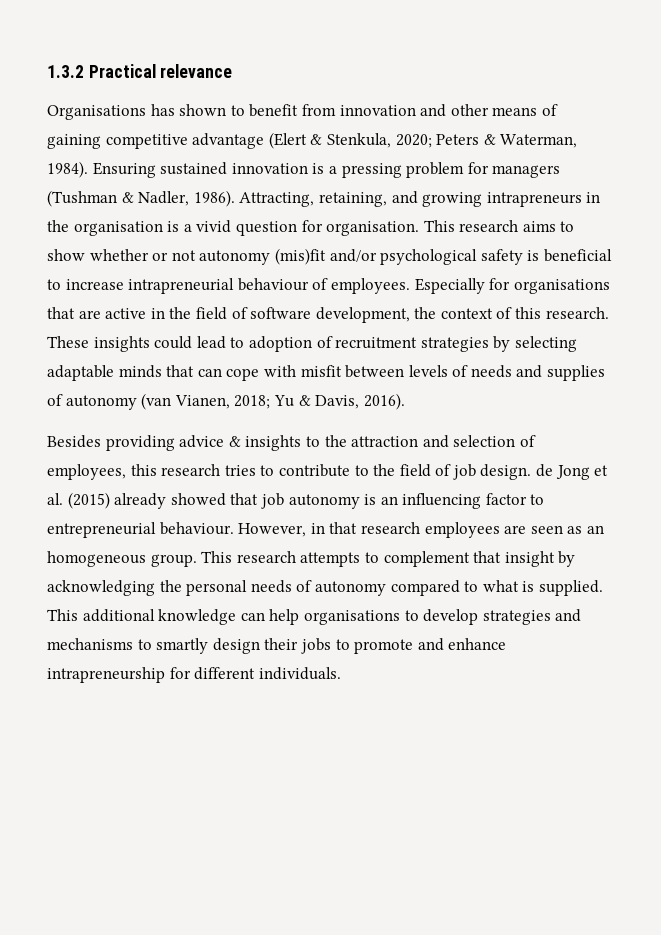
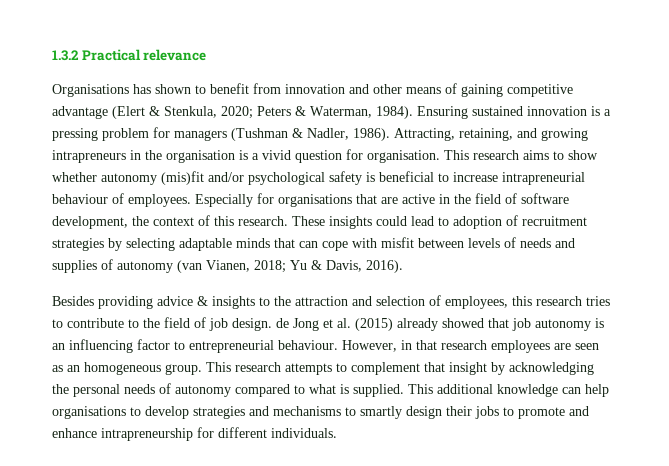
[152,250,196,261] or not -> (97, 177) none

